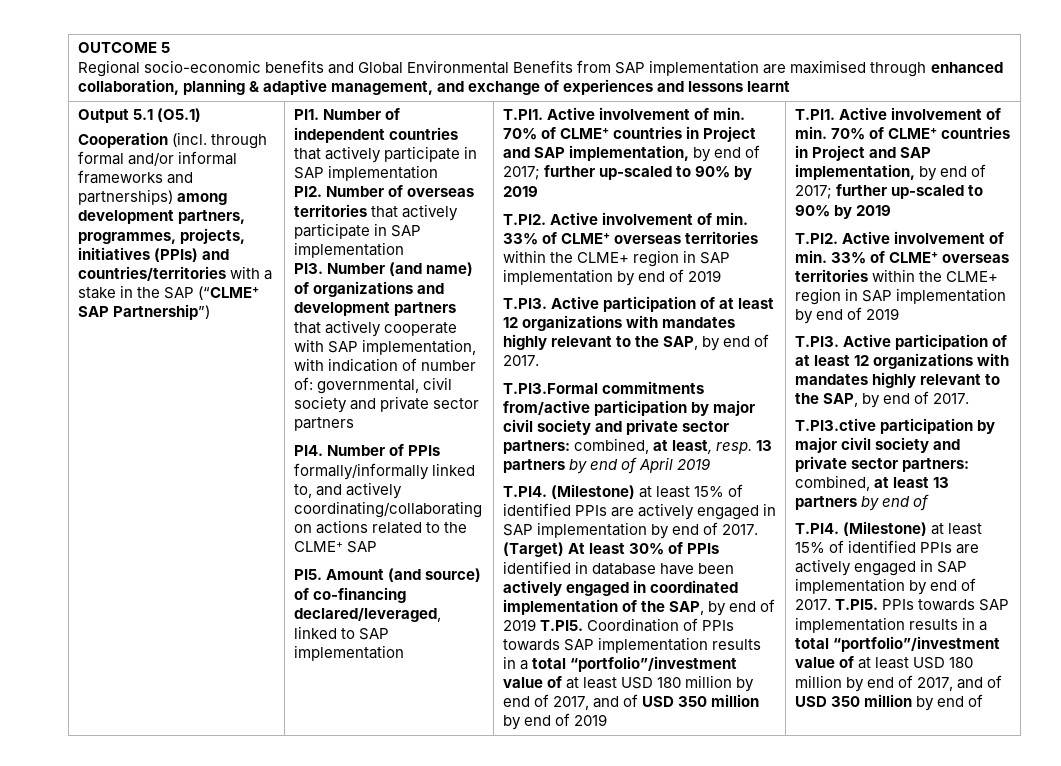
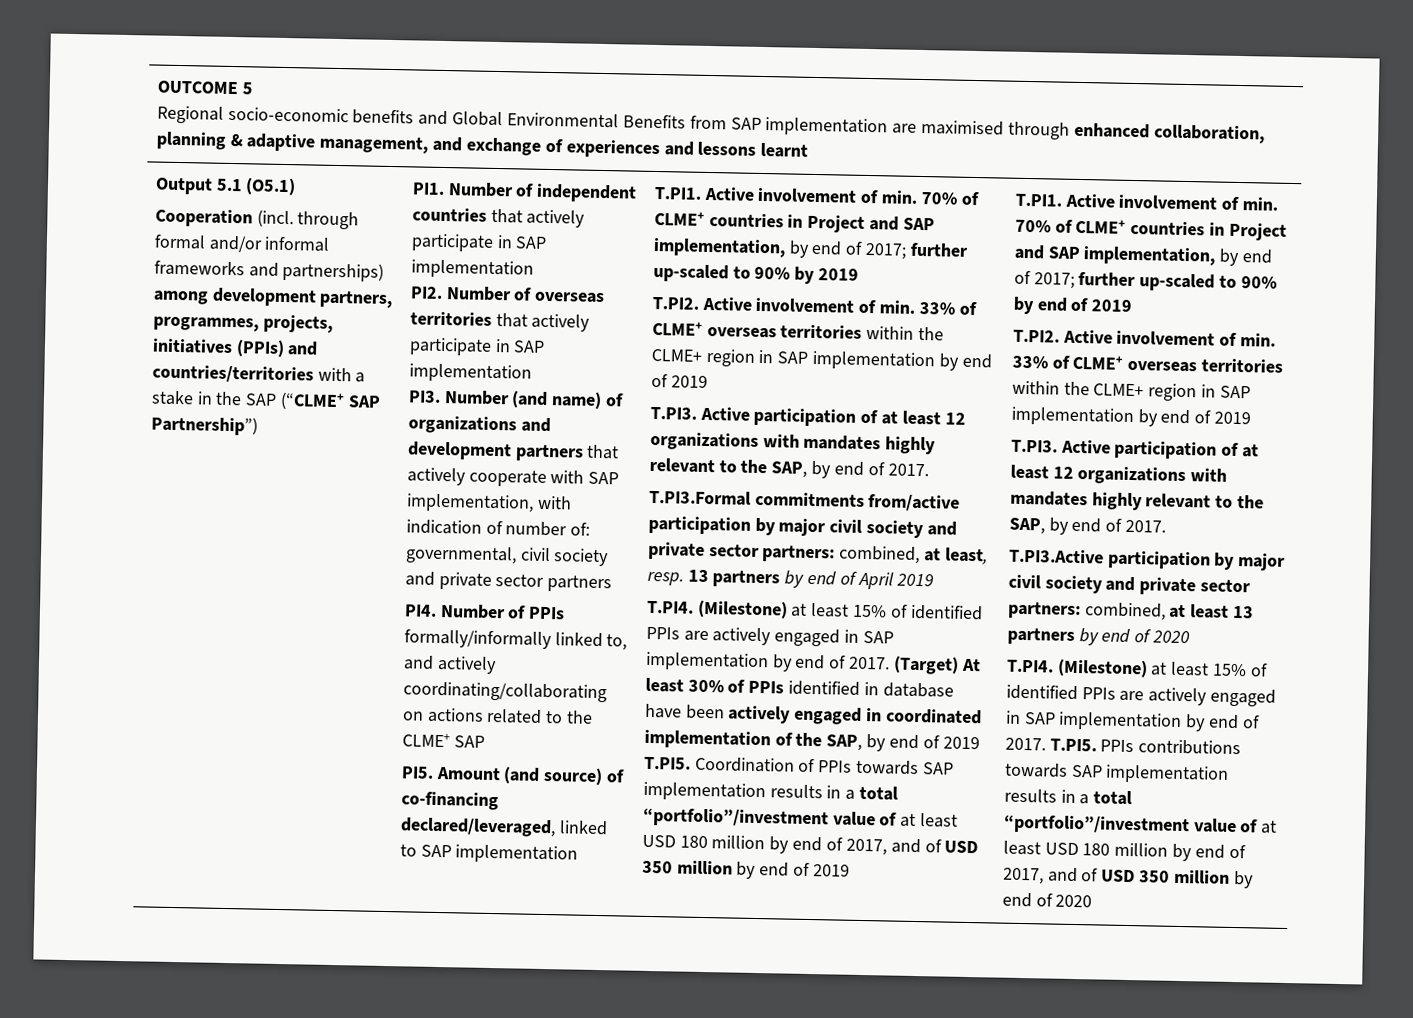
(852, 212) none -> [1036,297,1090,312] end of
[794,418,876,431] T.PI3.ctive -> [1008,548,1104,564] T.PI3.Active
(929, 502) none -> [1152,630,1191,644] 2020
(914, 604) none -> [1138,739,1242,756] contributions
(984, 700) none -> [1055,894,1093,908] 2020

